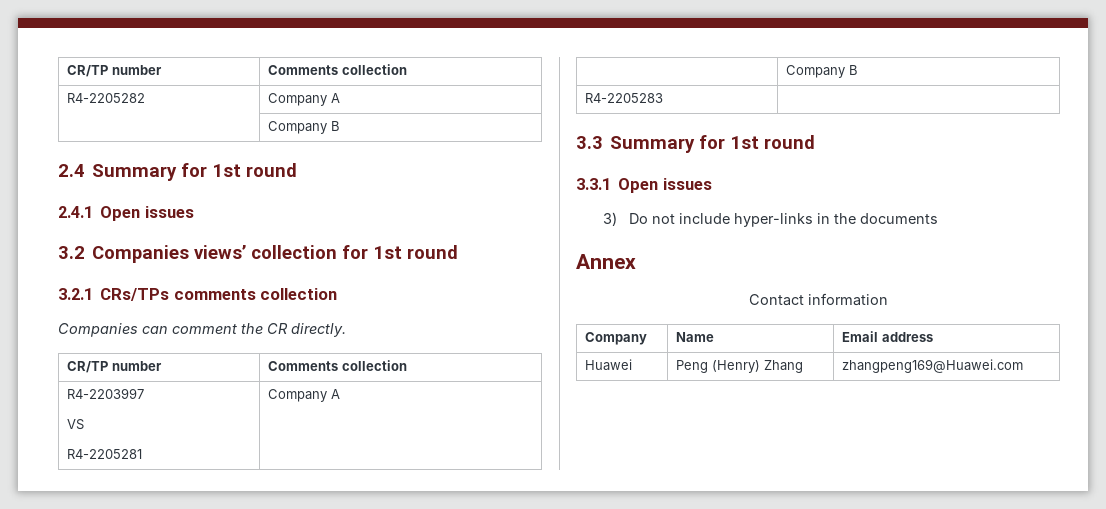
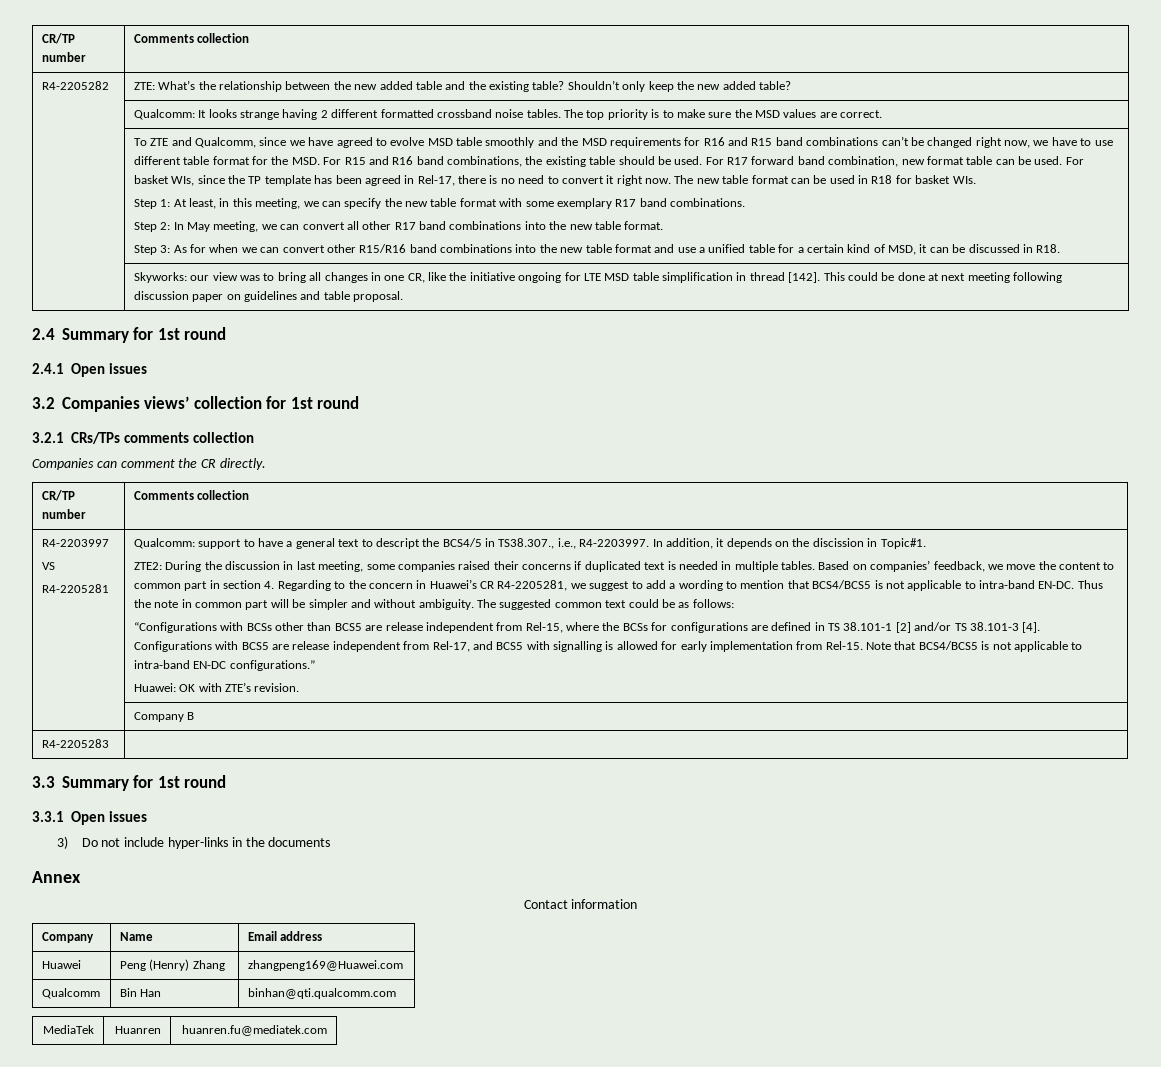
[268,93,341,106] [268,121,341,134] Company A // | Company B -> [133,80,792,92] [133,109,883,120] [133,136,1113,148] [133,156,1084,167] [133,175,976,186] [133,198,746,209] [133,221,664,232] [133,244,1061,255] [133,272,1063,283] [133,291,404,302] ZTE: What’s the relationship between the new added table and the existing table? Shouldn’t only keep the new added table? // | Qualcomm: It looks strange having 2 different formatted crossband noise tables. The top priority is to make sure the MSD values are correct. // | To ZTE and Qualcomm, since we have agreed to evolve MSD table smoothly and the MSD requirements for R16 and R15 band combinations can’t be changed right now, we have to use different table format for the MSD. For R15 and R16 band combinations, the existing table should be used. For R17 forward band combination, new format table can be used. For basket WIs, since the TP template has been agreed in Rel-17, there is no need to convert it right now. The new table format can be used in R18 for basket WIs. // Step 1: At least, in this meeting, we can specify the new table format with some exemplary R17 band combinations. // Step 2: In May meeting, we can convert all other R17 band combinations into the new table format. // Step 3: As for when we can convert other R15/R16 band combinations into the new table format and use a unified table for a certain kind of MSD, it can be discussed in R18. // | Skyworks: our view was to bring all changes in one CR, like the initiative ongoing for LTE MSD table simplification in thread [142]. This could be done at next meeting following discussion paper on guidelines and table proposal.
[268,389,341,402] Company A -> [133,538,926,549] [133,560,1115,572] [133,579,1103,591] [133,599,734,610] [133,622,1041,633] [133,641,1083,652] [133,660,315,671] [133,682,300,692] Qualcomm: support to have a general text to descript the BCS4/5 in TS38.307., i.e., R4-2203997. In addition, it depends on the discission in Topic#1. // ZTE2: During the discussion in last meeting, some companies raised their concerns if duplicated text is needed in multiple tables. Based on companies’ feedback, we move the content to common part in section 4. Regarding to the concern in Huawei’s CR R4-2205281, we suggest to add a wording to mention that BCS4/BCS5 is not applicable to intra-band EN-DC. Thus the note in common part will be simpler and without ambiguity. The suggested common text could be as follows: // “Configurations with BCSs other than BCS5 are release independent from Rel-15, where the BCSs for configurations are defined in TS 38.101-1 [2] and/or TS 38.101-3 [4]. Configurations with BCS5 are release independent from Rel-17, and BCS5 with signalling is allowed for early implementation from Rel-15. Note that BCS4/BCS5 is not applicable to intra-band EN-DC configurations.” // Huawei: OK with ZTE’s revision.
(1024, 366) none -> [41,988,100,999] [119,988,162,997] [247,988,396,999] [43,1025,95,1034] [115,1026,162,1034] [182,1025,328,1036] // Qualcomm | Bin Han | binhan@qti.qualcomm.com // MediaTek | Huanren | huanren.fu@mediatek.com

